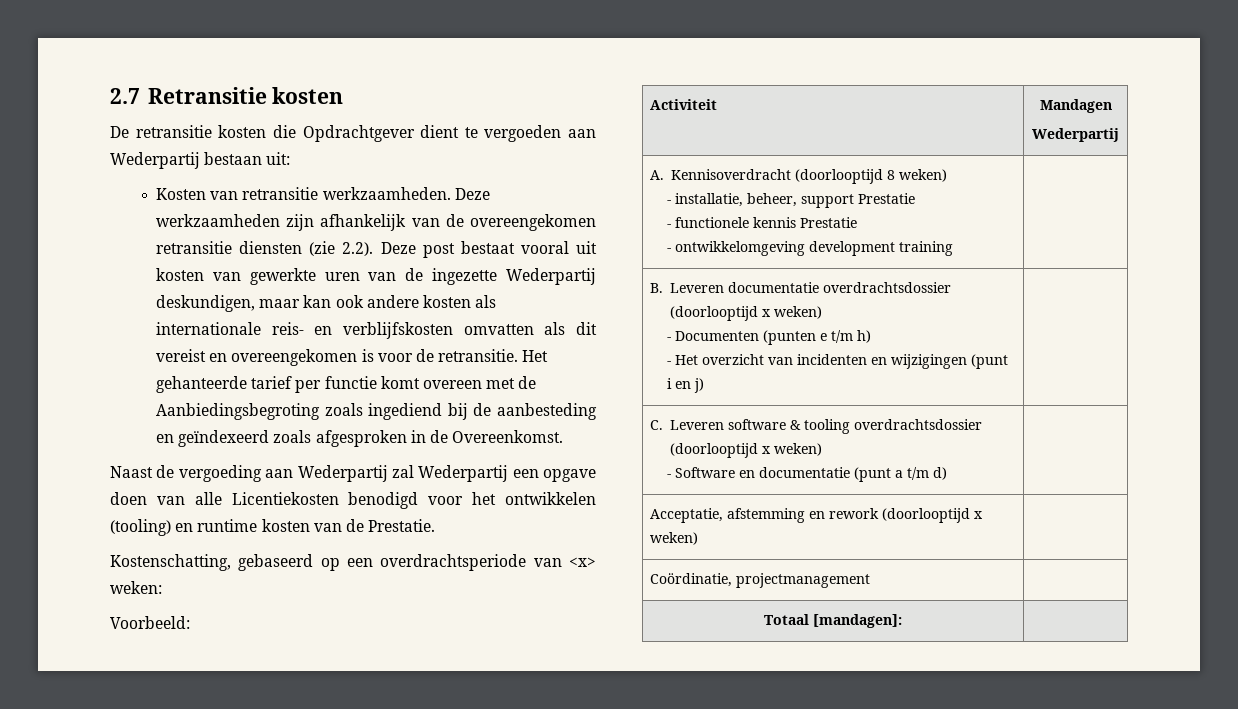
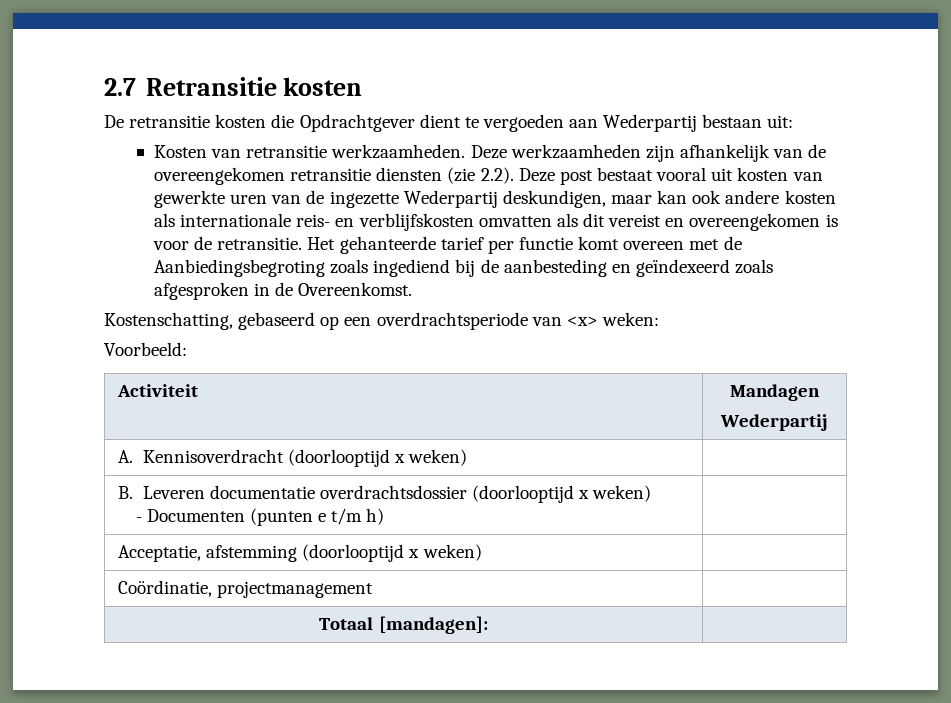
[110,465,596,482] [110,492,596,509] [110,519,436,536] // Naast de vergoeding aan Wederpartij zal Wederpartij een opgave doen van alle Licentiekosten benodigd voor het ontwikkelen (tooling) en runtime kosten van de Prestatie. -> (413, 289) none
[886,169,947,182] [667,193,916,208] [667,217,858,228] [667,241,954,256] 8 weken) // - installatie, beheer, support Prestatie // - functionele kennis Prestatie // - ontwikkelomgeving development training -> [393,449,467,466] x weken)
[667,354,1009,369] [667,378,705,393] [649,419,982,434] [669,443,822,458] [667,467,948,482] // - Het overzicht van incidenten en wijzigingen (punt i en j) | // C. Leveren software & tooling overdrachtsdossier (doorlooptijd x weken) // - Software en documentatie (punt a t/m d) -> (385, 516) none
[808,508,879,519] en rework -> (298, 553) none

